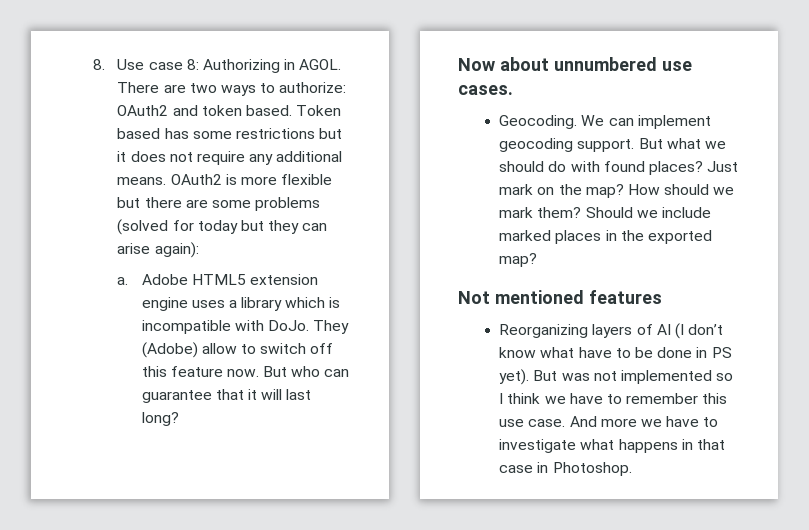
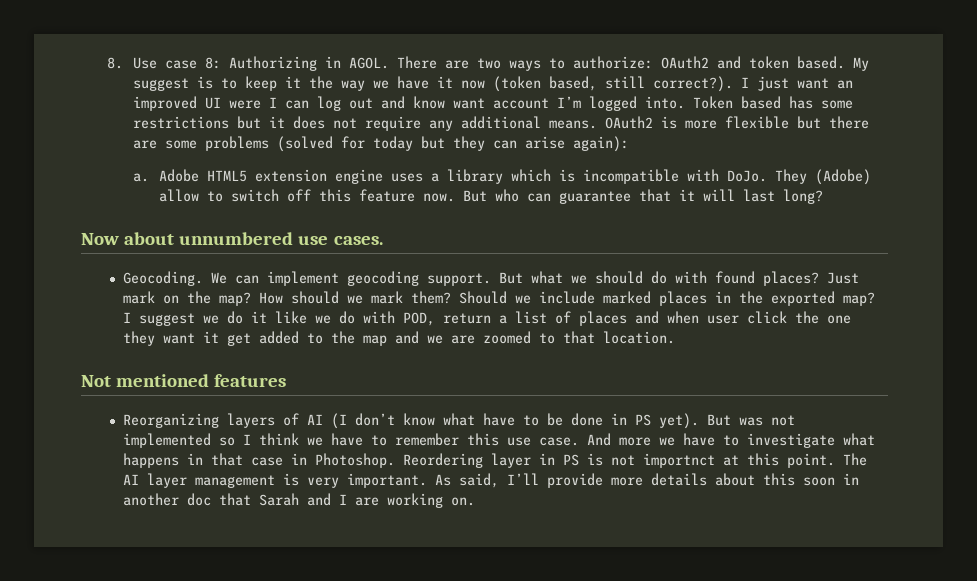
(292, 110) none -> [853,57,870,71] [133,76,854,92] [133,96,686,111] My suggest is to keep it the way we have it now (token based, still correct?). I just want an improved UI were I can log out and know want account I’m logged into.
(538, 260) none -> [123,311,852,326] [123,331,676,346] I suggest we do it like we do with POD, return a list of places and when user click the one they want it get added to the map and we are zoomed to that location.
(632, 469) none -> [403,453,868,468] [123,473,860,488] [123,493,476,508] Reordering layer in PS is not importnct at this point. The AI layer management is very important. As said, I’ll provide more details about this soon in another doc that Sarah and I are working on.

